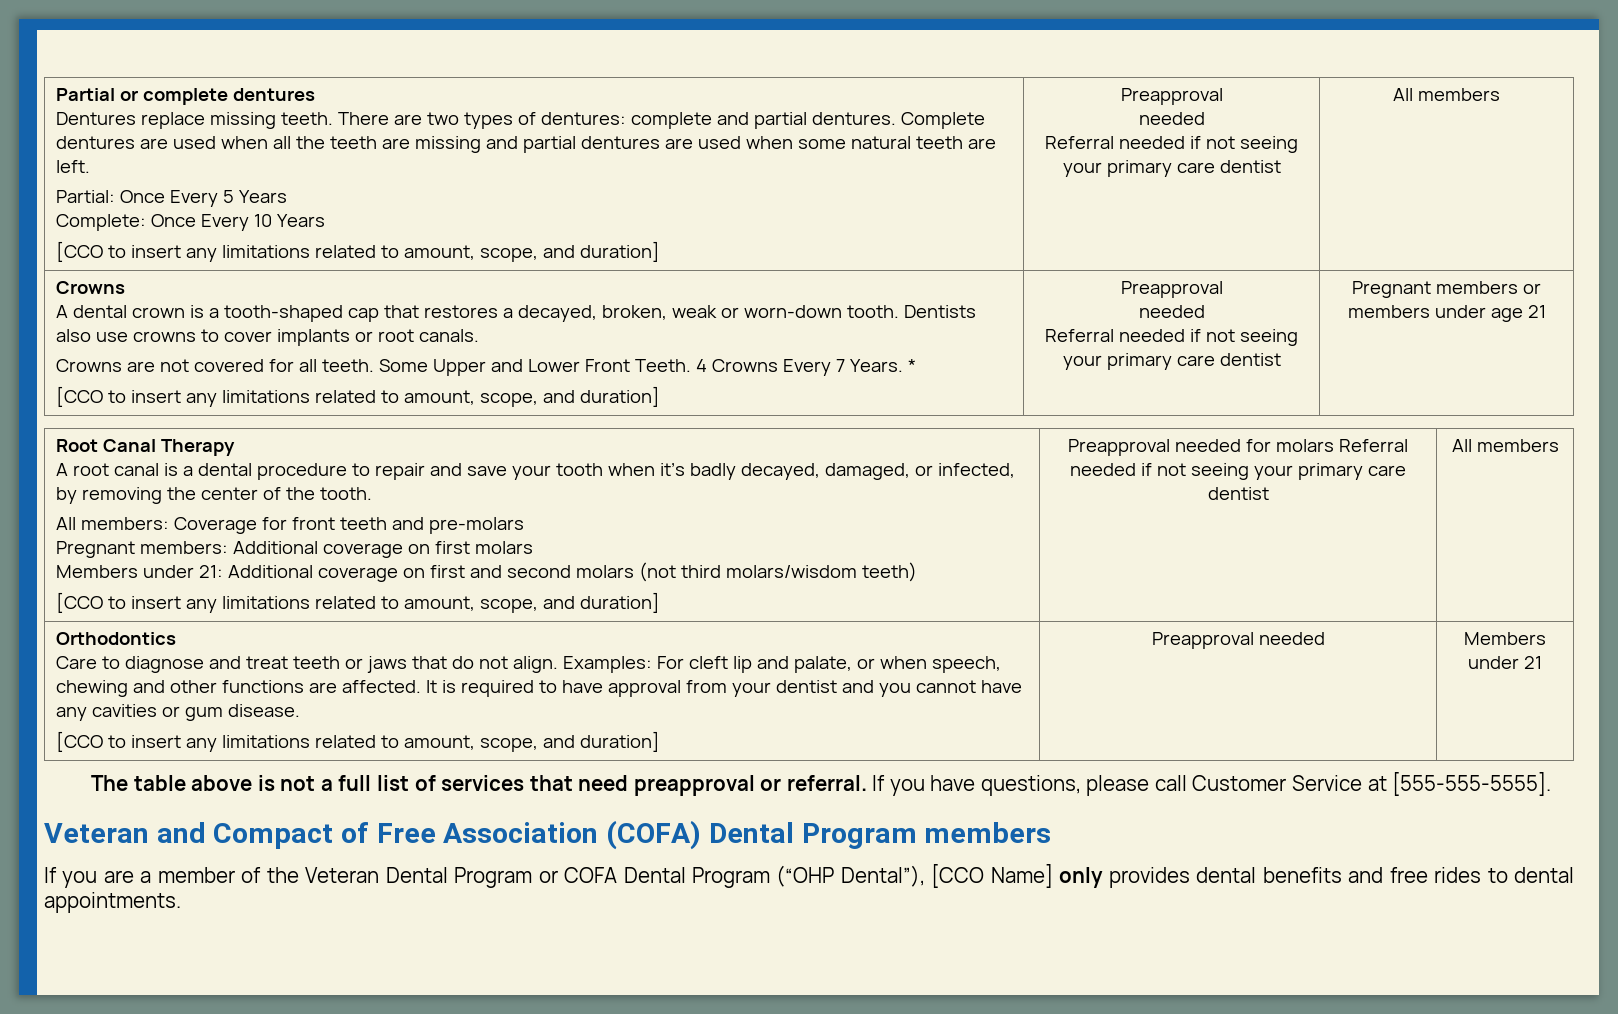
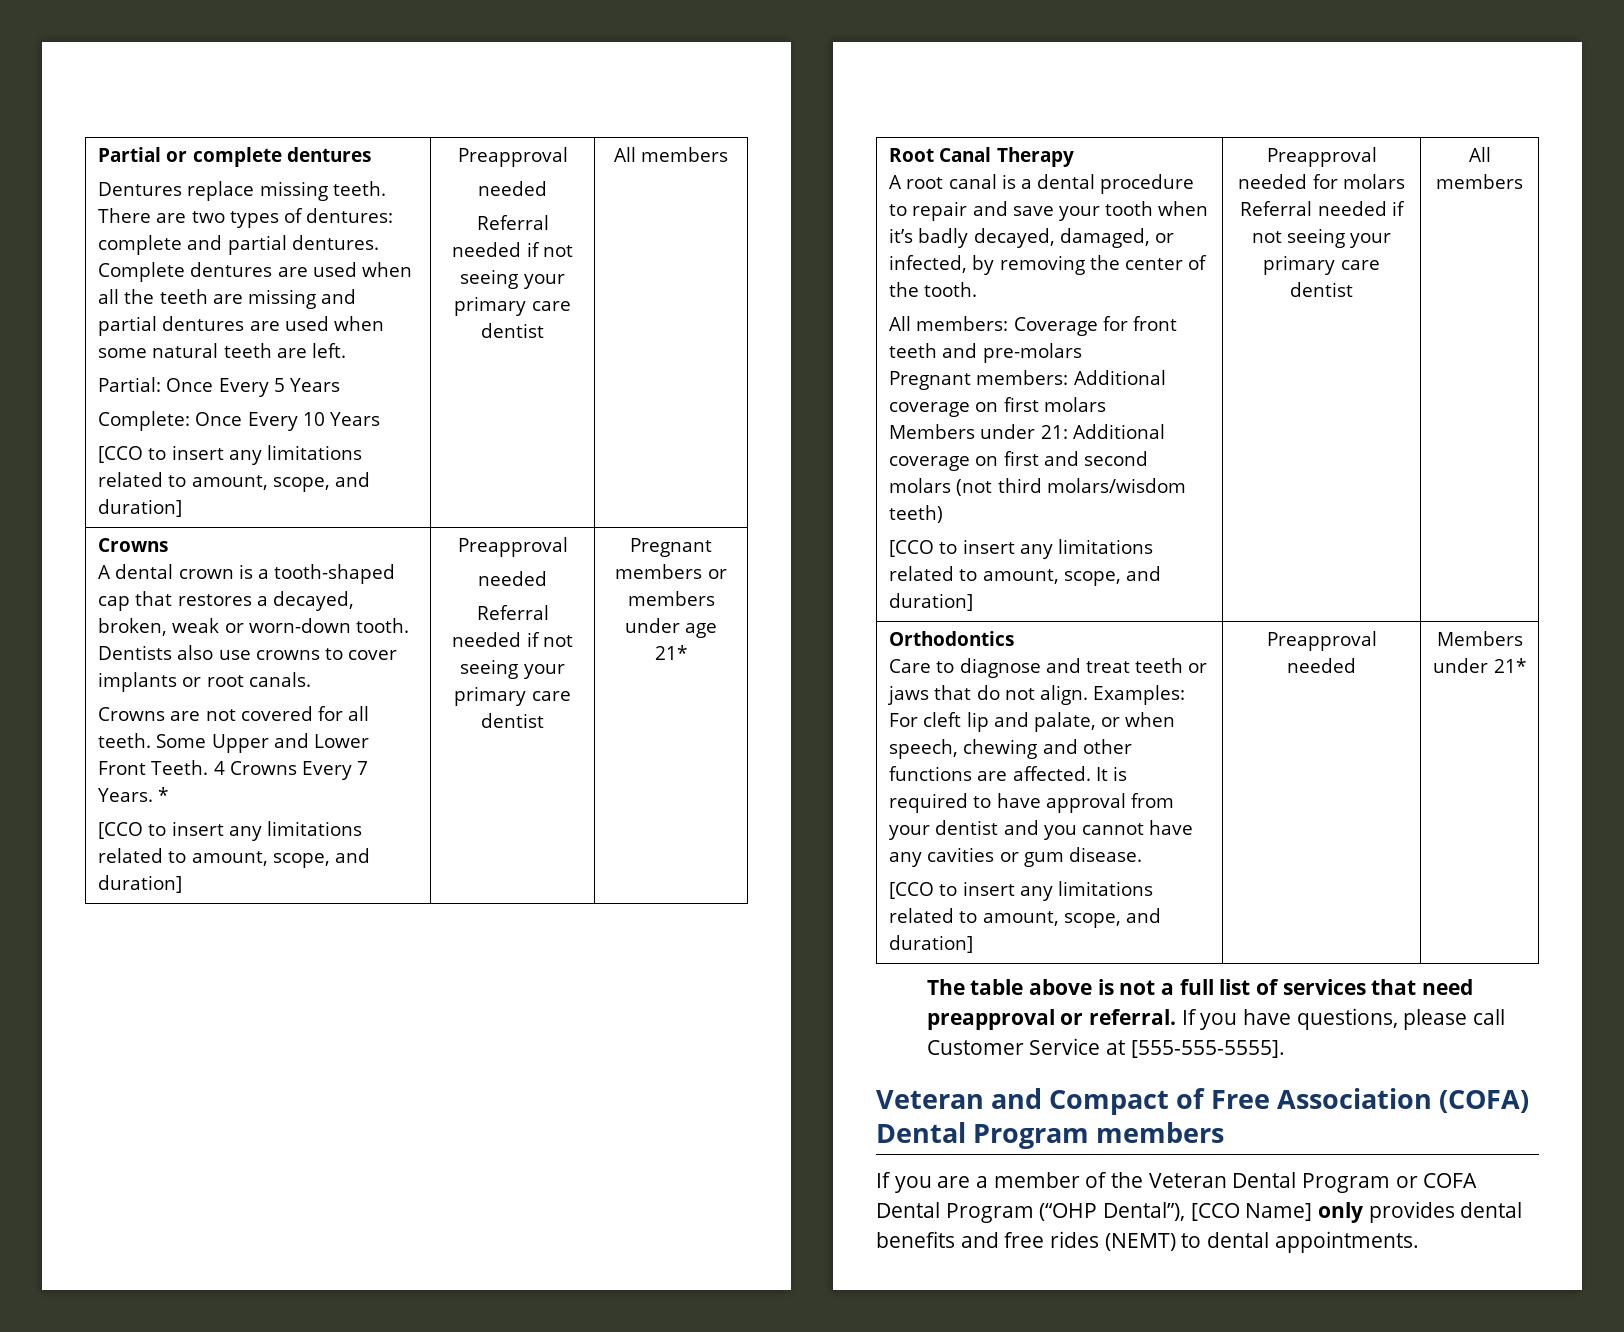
[1527,305,1546,318] 21 -> [655,645,687,660] 21*
[1523,656,1542,669] 21 -> [1493,658,1526,673] 21*
(1482, 875) none -> [1104,1233,1176,1251] (NEMT)

